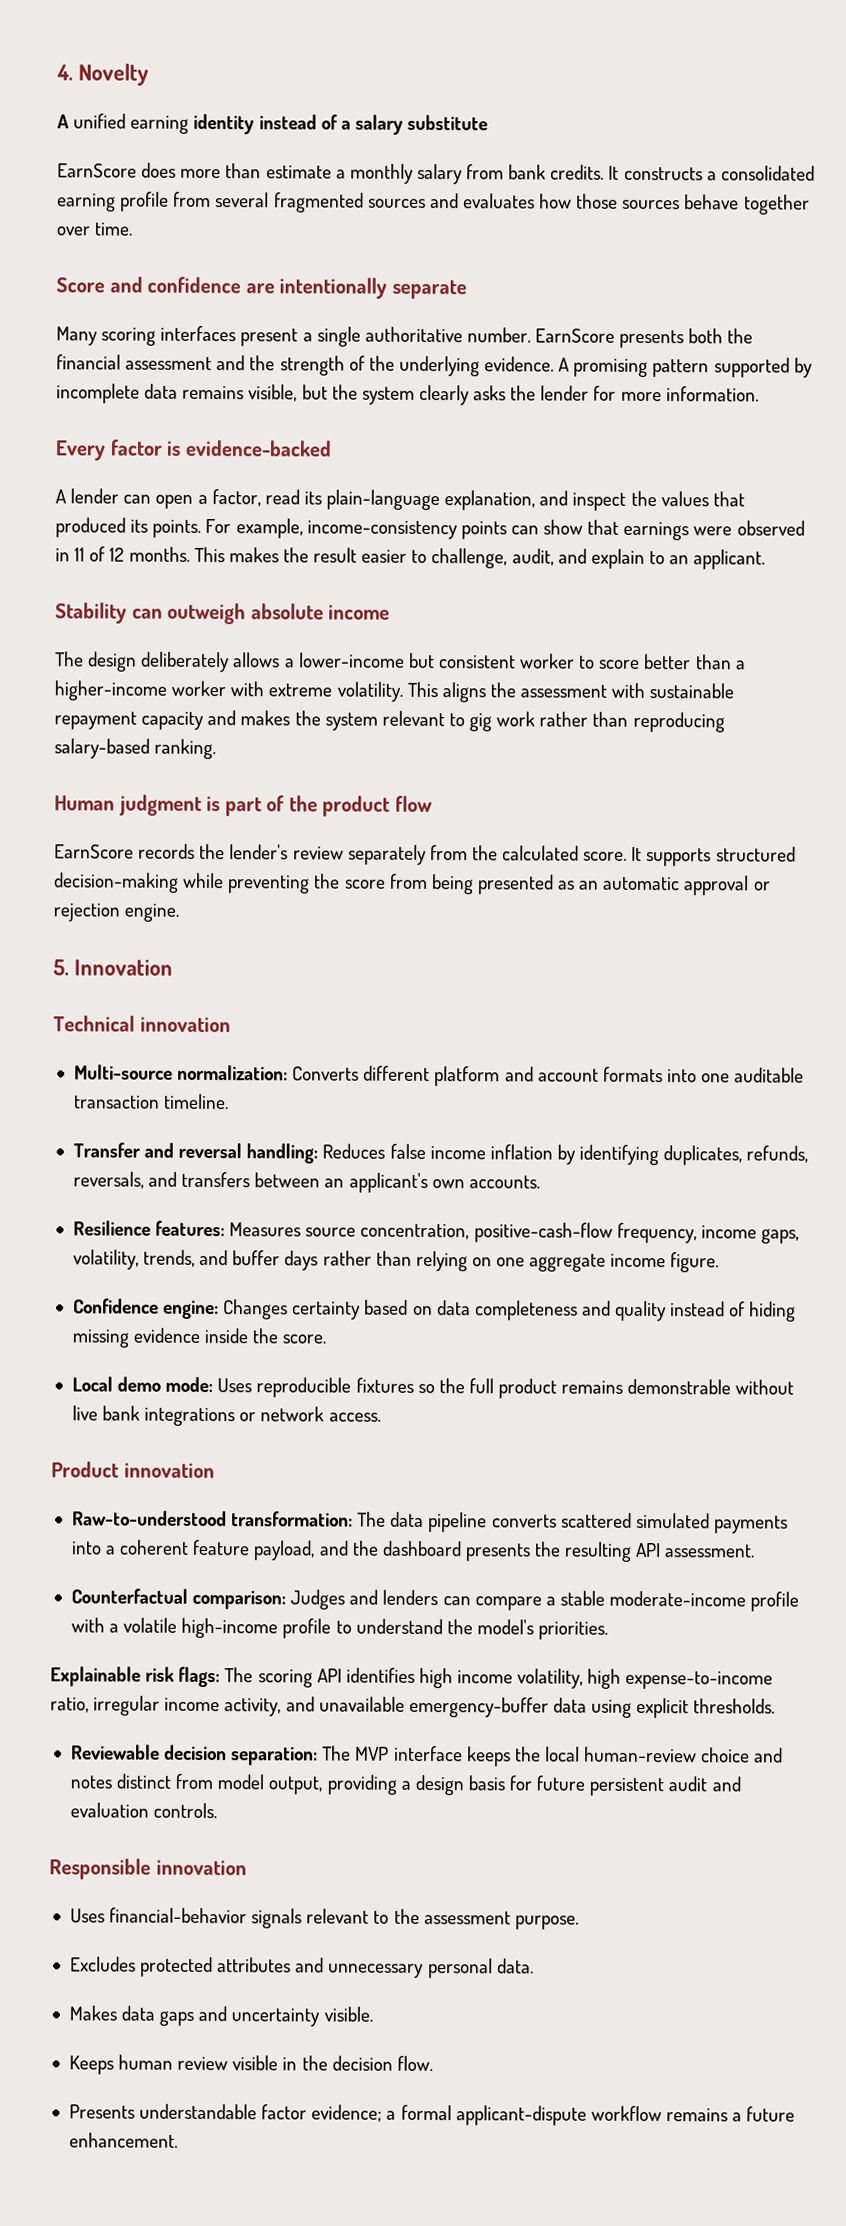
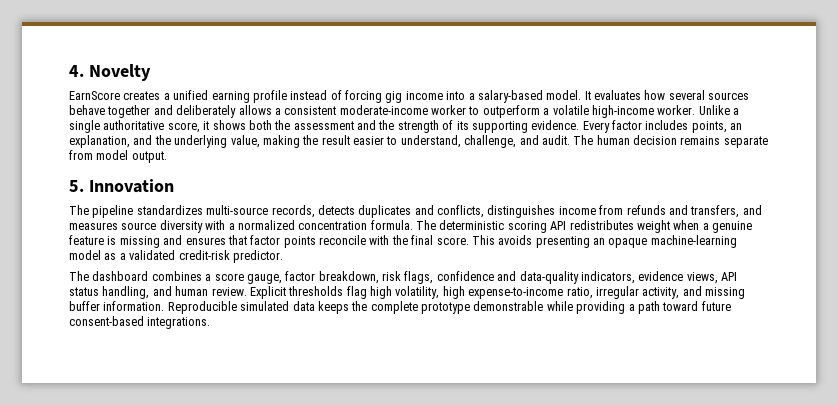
[57,114,69,129] A -> [69,91,170,100] EarnScore creates a
[193,113,489,135] [57,162,815,185] [57,191,459,213] identity instead of a salary substitute // EarnScore does more than estimate a monthly salary from bank credits. It constructs a consolidated earning profile from several fragmented sources and -> [252,90,591,103] profile instead of forcing gig income into a salary-based model. It
[576,193,619,209] those -> [668,90,705,100] several
[56,222,134,236] [56,276,467,300] [56,325,685,349] over time. // Score and confidence are intentionally separate // Many scoring interfaces present a single authoritative number. EarnScore presents -> [153,105,739,118] [69,120,246,133] and deliberately allows a consistent moderate-income worker to outperform a volatile high-income worker. Unlike a single authoritative score, it shows
[56,354,121,370] financial -> (291, 125) none
[368,355,813,378] [56,383,759,406] [55,439,332,461] [55,488,745,511] [55,517,805,541] [55,546,766,570] [55,602,391,625] [55,651,746,673] [54,680,735,703] [54,710,725,733] [54,738,217,760] [54,794,433,817] [54,843,796,867] [53,872,771,896] [53,903,180,922] [53,959,173,976] [53,1015,231,1033] [73,1064,805,1087] [73,1093,230,1110] [72,1142,809,1166] [72,1171,540,1194] [72,1220,799,1244] [72,1249,720,1273] [72,1298,797,1322] [71,1327,327,1348] [71,1376,795,1399] [71,1405,381,1427] [51,1461,215,1479] [71,1510,788,1534] [70,1539,756,1562] [70,1588,800,1612] [70,1617,609,1640] [50,1666,514,1689] the underlying evidence. A promising pattern supported by incomplete data remains visible, but the system clearly asks the lender for more information. // Every factor is evidence-backed // A lender can open a factor, read its plain-language explanation, and inspect the values that produced its points. For example, income-consistency points can show that earnings were observed in 11 of 12 months. This makes the result easier to challenge, audit, and explain to an applicant. // Stability can outweigh absolute income // The design deliberately allows a lower-income but consistent worker to score better than a higher-income worker with extreme volatility. This aligns the assessment with sustainable repayment capacity and makes the system relevant to gig work rather than reproducing salary-based ranking. // Human judgment is part of the product flow // EarnScore records the lender's review separately from the calculated score. It supports structured decision-making while preventing the score from being presented as an automatic approval or rejection engine. // 5. Innovation // Technical innovation // Multi-source normalization: Converts different platform and account formats into one auditable transaction timeline. // Transfer and reversal handling: Reduces false income inflation by identifying duplicates, refunds, reversals, and transfers between an applicant's own accounts. // Resilience features: Measures source concentration, positive-cash-flow frequency, income gaps, volatility, trends, and buffer days rather than relying on one aggregate income figure. // Confidence engine: Changes certainty based on data completeness and quality instead of hiding missing evidence inside the score. // Local demo mode: Uses reproducible fixtures so the full product remains demonstrable without live bank integrations or network access. // Product innovation // Raw-to-understood transformation: The data pipeline converts scattered simulated payments into a coherent feature payload, and the dashboard presents the resulting API assessment. // Counterfactual comparison: Judges and lenders can compare a stable moderate-income profile with a volatile high-income profile to understand the model's priorities. // Explainable risk flags: The scoring API identifies high income -> [456,120,743,133] [69,135,768,148] [69,150,167,163] [69,179,174,193] [69,205,762,218] [69,220,752,233] [69,235,737,248] [69,250,283,263] [69,271,737,284] [69,286,392,299] its supporting evidence. Every factor includes points, an explanation, and the underlying value, making the result easier to understand, challenge, and audit. The human decision remains separate from model output. // 5. Innovation // The pipeline standardizes multi-source records, detects duplicates and conflicts, distinguishes income from refunds and transfers, and measures source diversity with a normalized concentration formula. The deterministic scoring API redistributes weight when a genuine feature is missing and ensures that factor points reconcile with the final score. This avoids presenting an opaque machine-learning model as a validated credit-risk predictor. // The dashboard combines a score gauge, factor breakdown, risk flags, confidence and data-quality indicators, evidence views, API status handling, and human review. Explicit thresholds flag high
[164,1697,221,1712] income -> (639, 292) none
[318,1696,776,1719] [70,1744,784,1767] [69,1773,741,1797] [69,1802,218,1819] [49,1858,247,1880] [69,1907,579,1930] [69,1956,534,1979] [68,2005,373,2027] [68,2054,433,2075] [68,2103,796,2126] [68,2132,178,2148] unavailable emergency-buffer data using explicit thresholds. // Reviewable decision separation: The MVP interface keeps the local human-review choice and notes distinct from model output, providing a design basis for future persistent audit and evaluation controls. // Responsible innovation // Uses financial-behavior signals relevant to the assessment purpose. // Excludes protected attributes and unnecessary personal data. // Makes data gaps and uncertainty visible. // Keeps human review visible in the decision flow. // Presents understandable factor evidence; a formal applicant-dispute workflow remains a future enhancement. -> [705,287,745,299] [69,301,731,314] [69,316,211,329] missing buffer information. Reproducible simulated data keeps the complete prototype demonstrable while providing a path toward future consent-based integrations.

